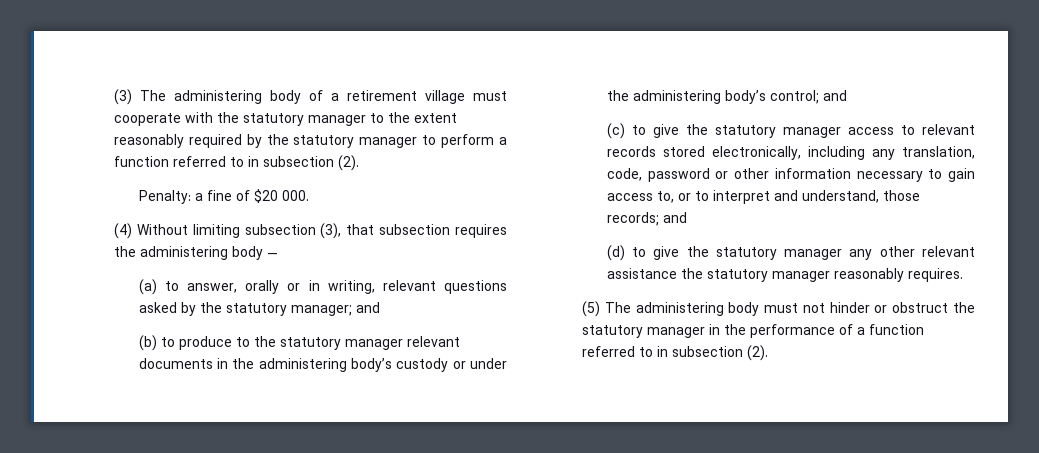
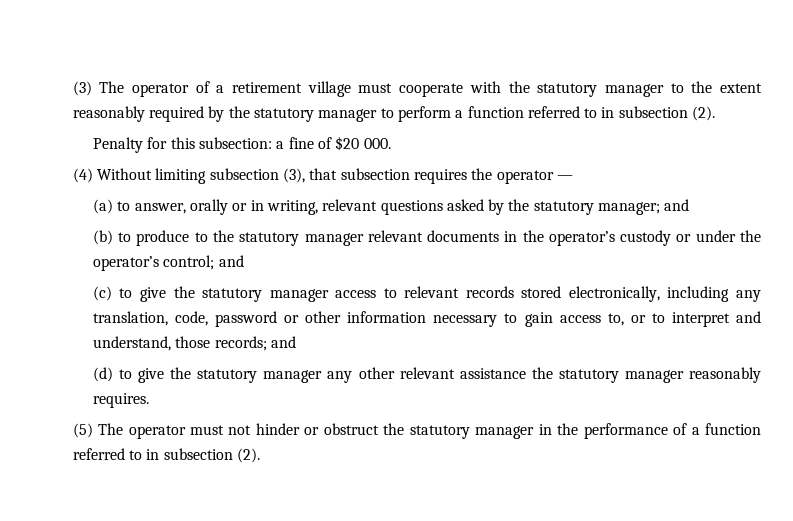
[173,90,301,104] administering body -> [132,83,190,97] operator
[138,190,191,204] Penalty: -> [92,137,272,153] Penalty for this subsection:
[139,246,263,260] administering body -> [496,170,554,184] operator
[258,358,393,372] administering body’s -> [548,231,615,246] operator’s
[632,90,766,104] administering body’s -> [92,256,159,271] operator’s
[635,302,760,316] administering body -> [128,425,186,439] operator

